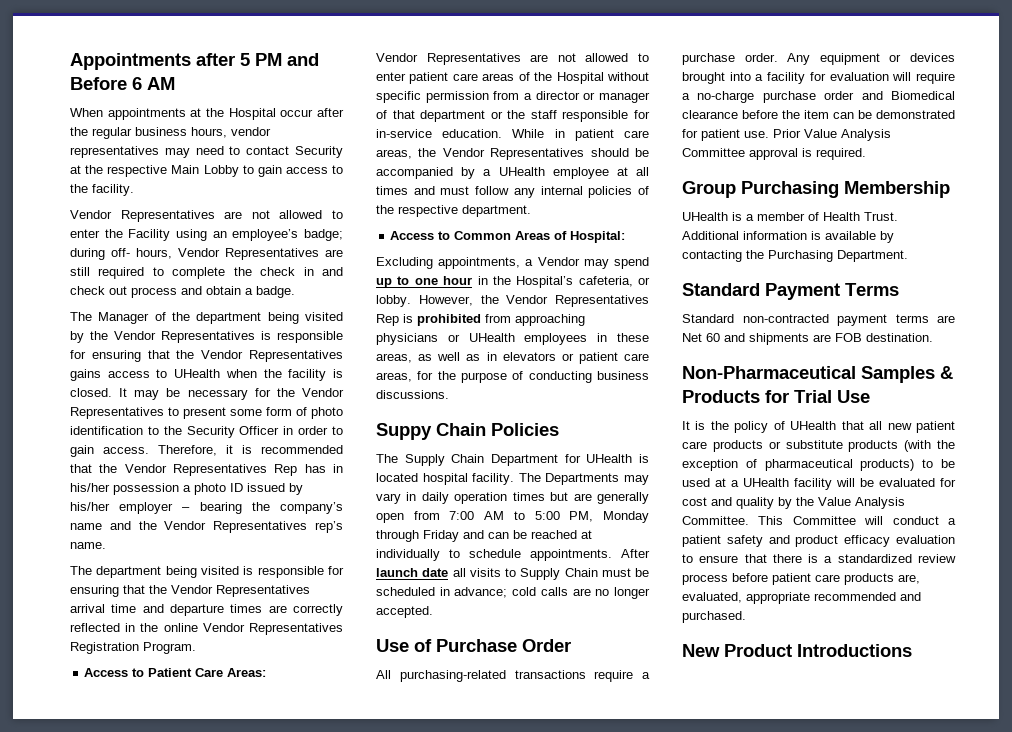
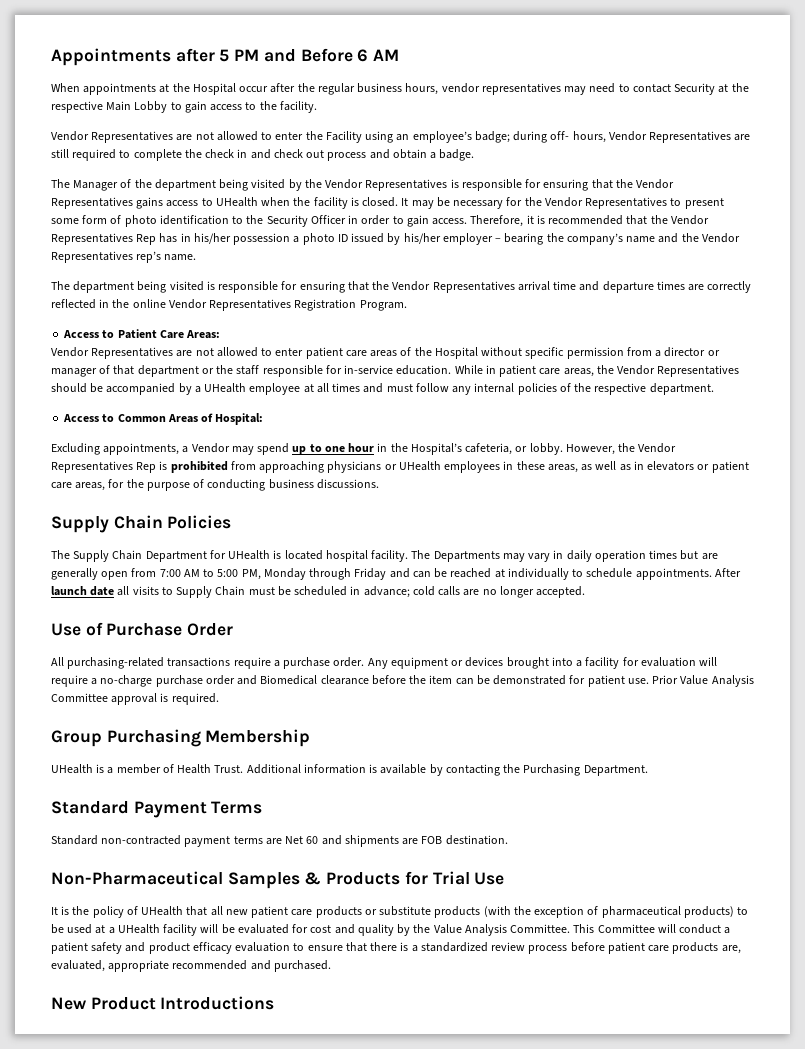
[376,423,432,440] Suppy -> [51,516,109,533] Supply

